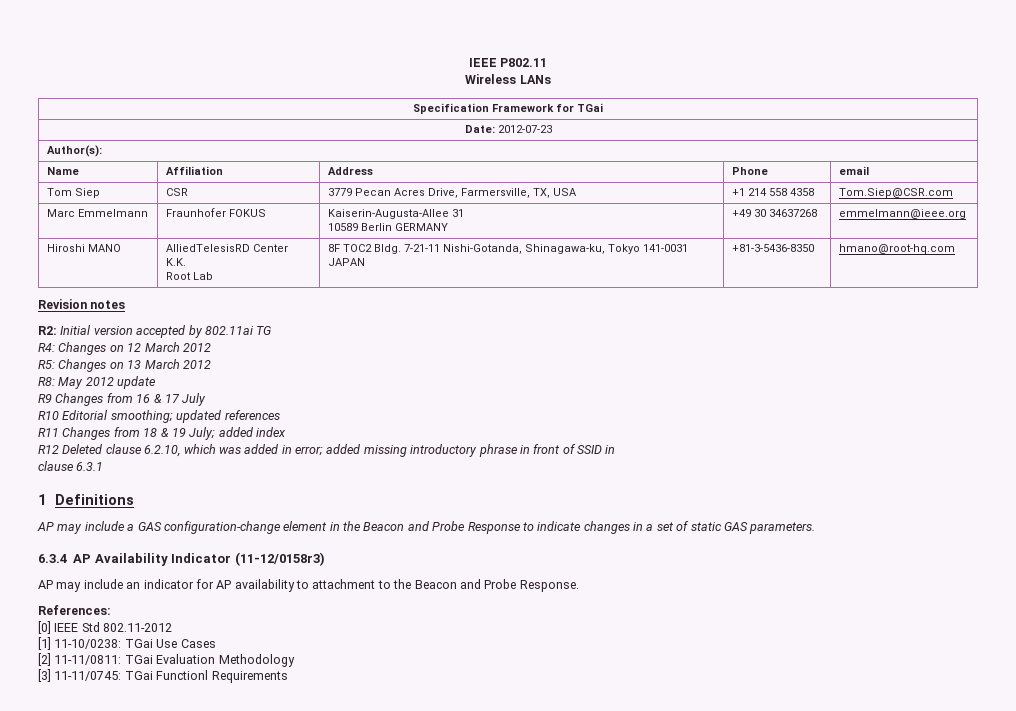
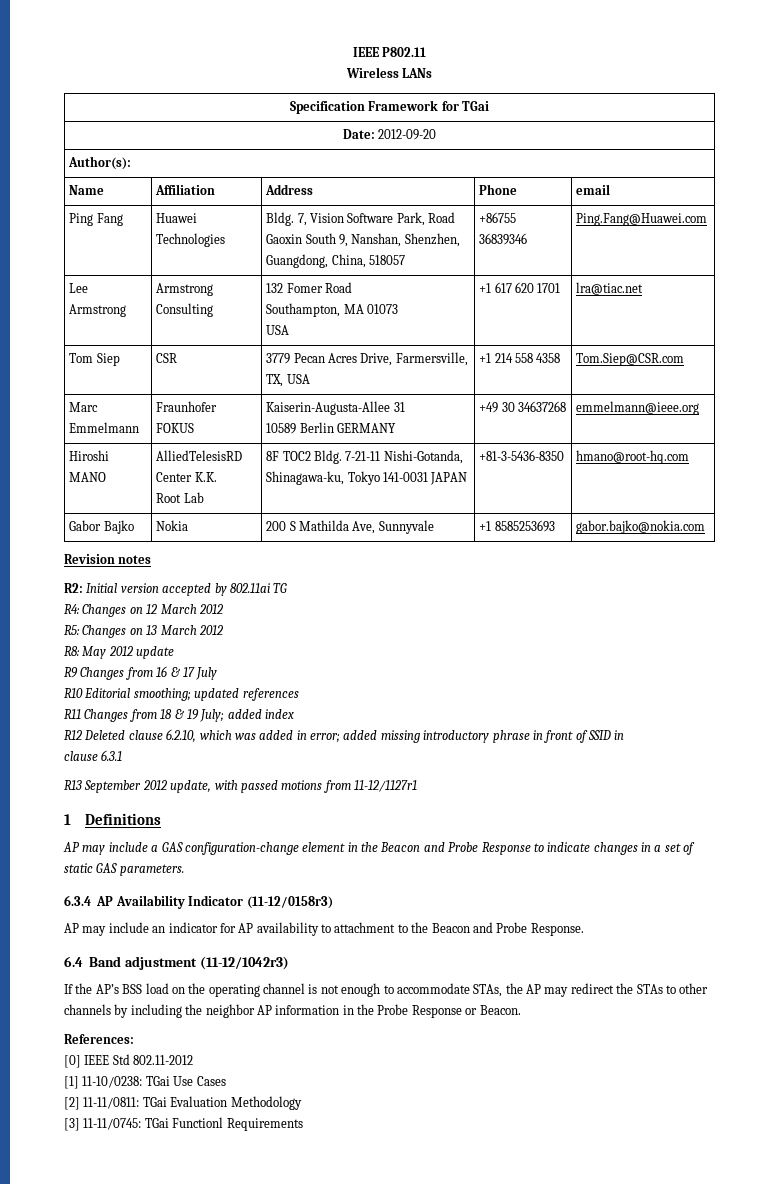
[497,125,552,133] 2012-07-23 -> [378,129,437,140] 2012-09-20
(870, 170) none -> [69,213,123,226] [156,213,198,223] [156,233,226,247] [266,212,456,226] [266,233,460,247] [266,254,405,268] [479,212,517,223] [479,233,528,245] [576,213,708,226] [69,283,89,293] [69,304,127,317] [156,283,214,296] [156,303,214,317] [266,282,352,293] [266,303,398,317] [266,325,290,335] [479,282,561,293] [576,282,644,295] // Ping Fang | Huawei Technologies | Bldg. 7, Vision Software Park, Road Gaoxin South 9, Nanshan, Shenzhen, Guangdong, China, 518057 | +86755 36839346 | Ping.Fang@Huawei.com // Lee Armstrong | Armstrong Consulting | 132 Fomer Road // Southampton, MA 01073 // USA | +1 617 620 1701 | lra@tiac.net
(956, 249) none -> [69,520,134,534] [156,520,189,531] [266,520,434,534] [479,520,555,532] [576,520,706,534] // Gabor Bajko | Nokia | 200 S Mathilda Ave, Sunnyvale | +1 8585253693 | gabor.bajko@nokia.com
(104, 466) none -> [64,780,417,793] // R13 September 2012 update, with passed motions from 11-12/1127r1
(579, 586) none -> [64,956,289,970] [64,983,709,997] [64,1004,521,1018] // 6.4 Band adjustment (11-12/1042r3) // If the AP’s BSS load on the operating channel is not enough to accommodate STAs, the AP may redirect the STAs to other channels by including the neighbor AP information in the Probe Response or Beacon.

